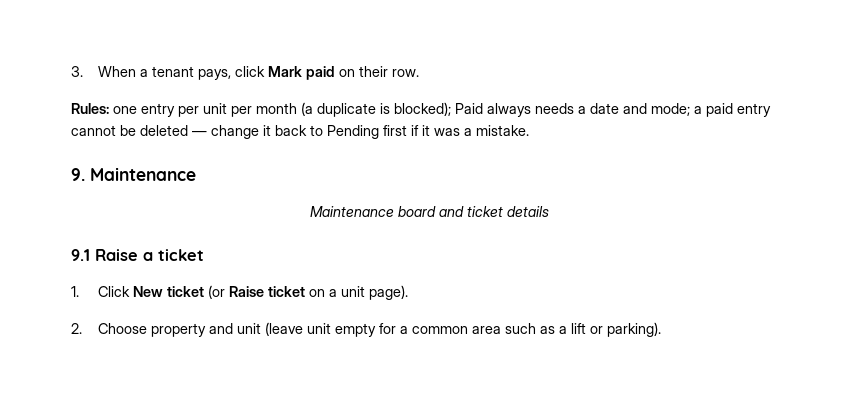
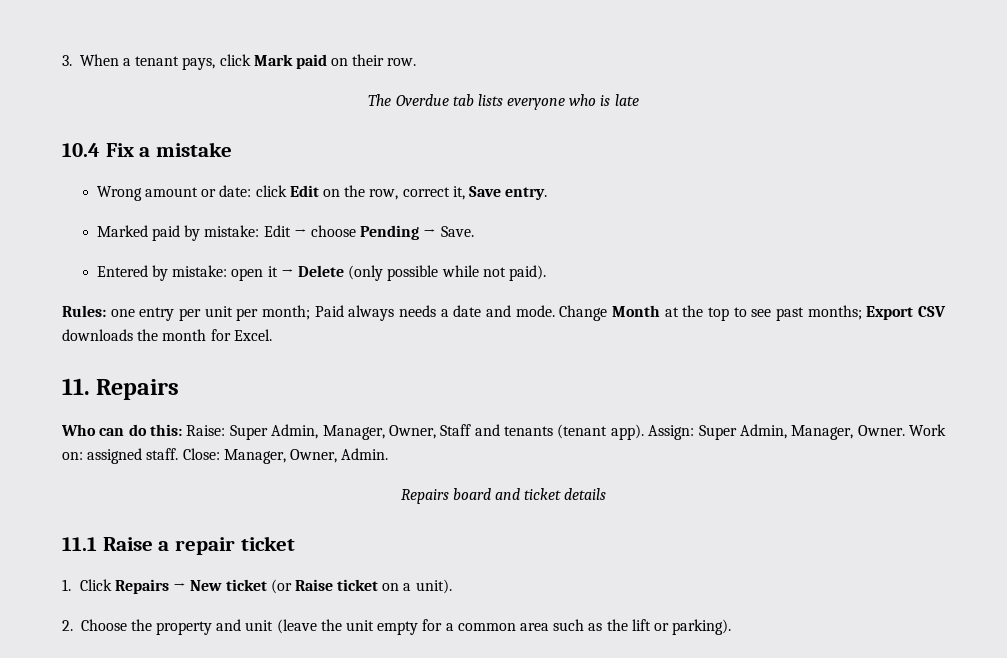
(420, 73) none -> [368,94,639,110] [62,142,233,157] [96,185,548,201] [96,225,474,241] [96,265,546,281] // The Overdue tab lists everyone who is late // 10.4 Fix a mistake // Wrong amount or date: click Edit on the row, correct it, Save entry. // Marked paid by mistake: Edit → choose Pending → Save. // Entered by mistake: open it → Delete (only possible while not paid).
[256,102,451,117] month (a duplicate is blocked); -> [262,305,310,320] month;
[651,103,771,117] [71,125,529,139] [71,167,196,181] [309,206,394,217] mode; a paid entry cannot be deleted — change it back to Pending first if it was a mistake. // 9. Maintenance // Maintenance -> [515,305,946,321] [62,329,272,341] [62,378,180,400] [61,424,946,440] [62,448,389,464] [400,489,449,504] mode. Change Month at the top to see past months; Export CSV downloads the month for Excel. // 11. Repairs // Who can do this: Raise: Super Admin, Manager, Owner, Staff and tenants (tenant app). Assign: Super Admin, Manager, Owner. Work on: assigned staff. Close: Manager, Owner, Admin. // Repairs
[71,249,90,261] 9.1 -> [62,537,97,551] 11.1
(153, 256) none -> [175,537,236,555] repair
(131, 291) none -> [115,579,187,594] Repairs →
[341,285,409,300] unit page). -> [415,579,452,594] unit).
(148, 328) none -> [130,619,152,631] the
(304, 329) none -> [320,619,342,631] the
[559,326,568,334] a -> [606,619,628,631] the

